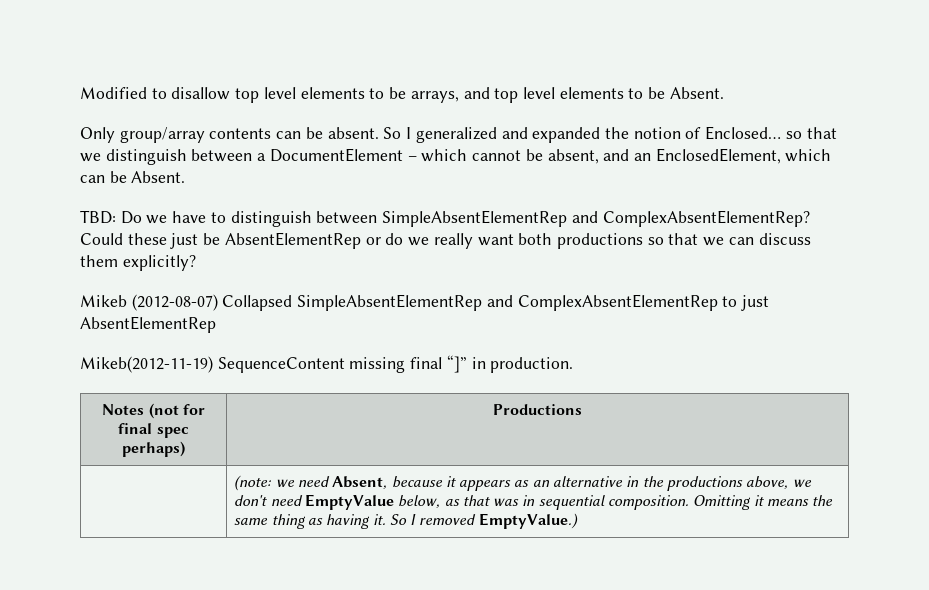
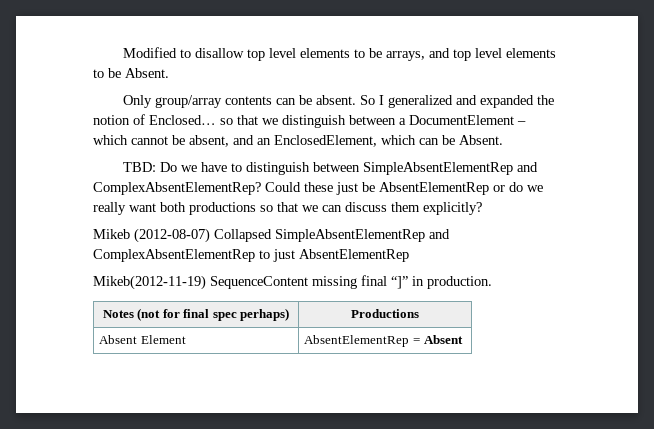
[234,475,812,491] [234,494,834,510] [234,513,578,529] | (note: we need Absent, because it appears as an alternative in the productions above, we don't need EmptyValue below, as that was in sequential composition. Omitting it means the same thing as having it. So I removed EmptyValue.) -> [99,335,186,344] [304,335,463,347] Absent Element | AbsentElementRep = Absent

